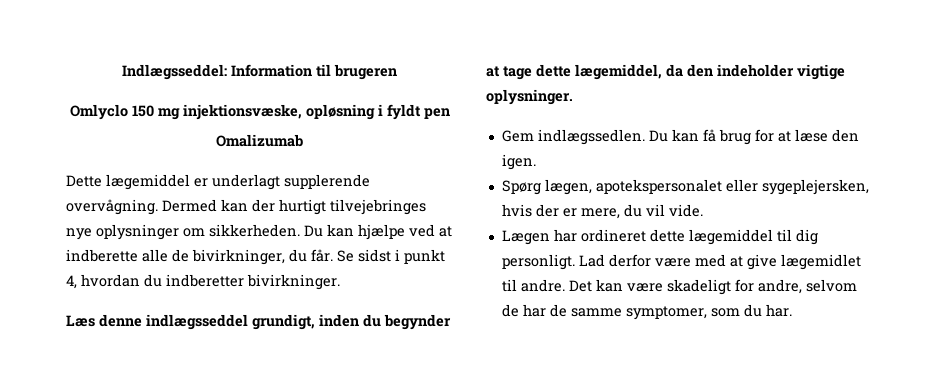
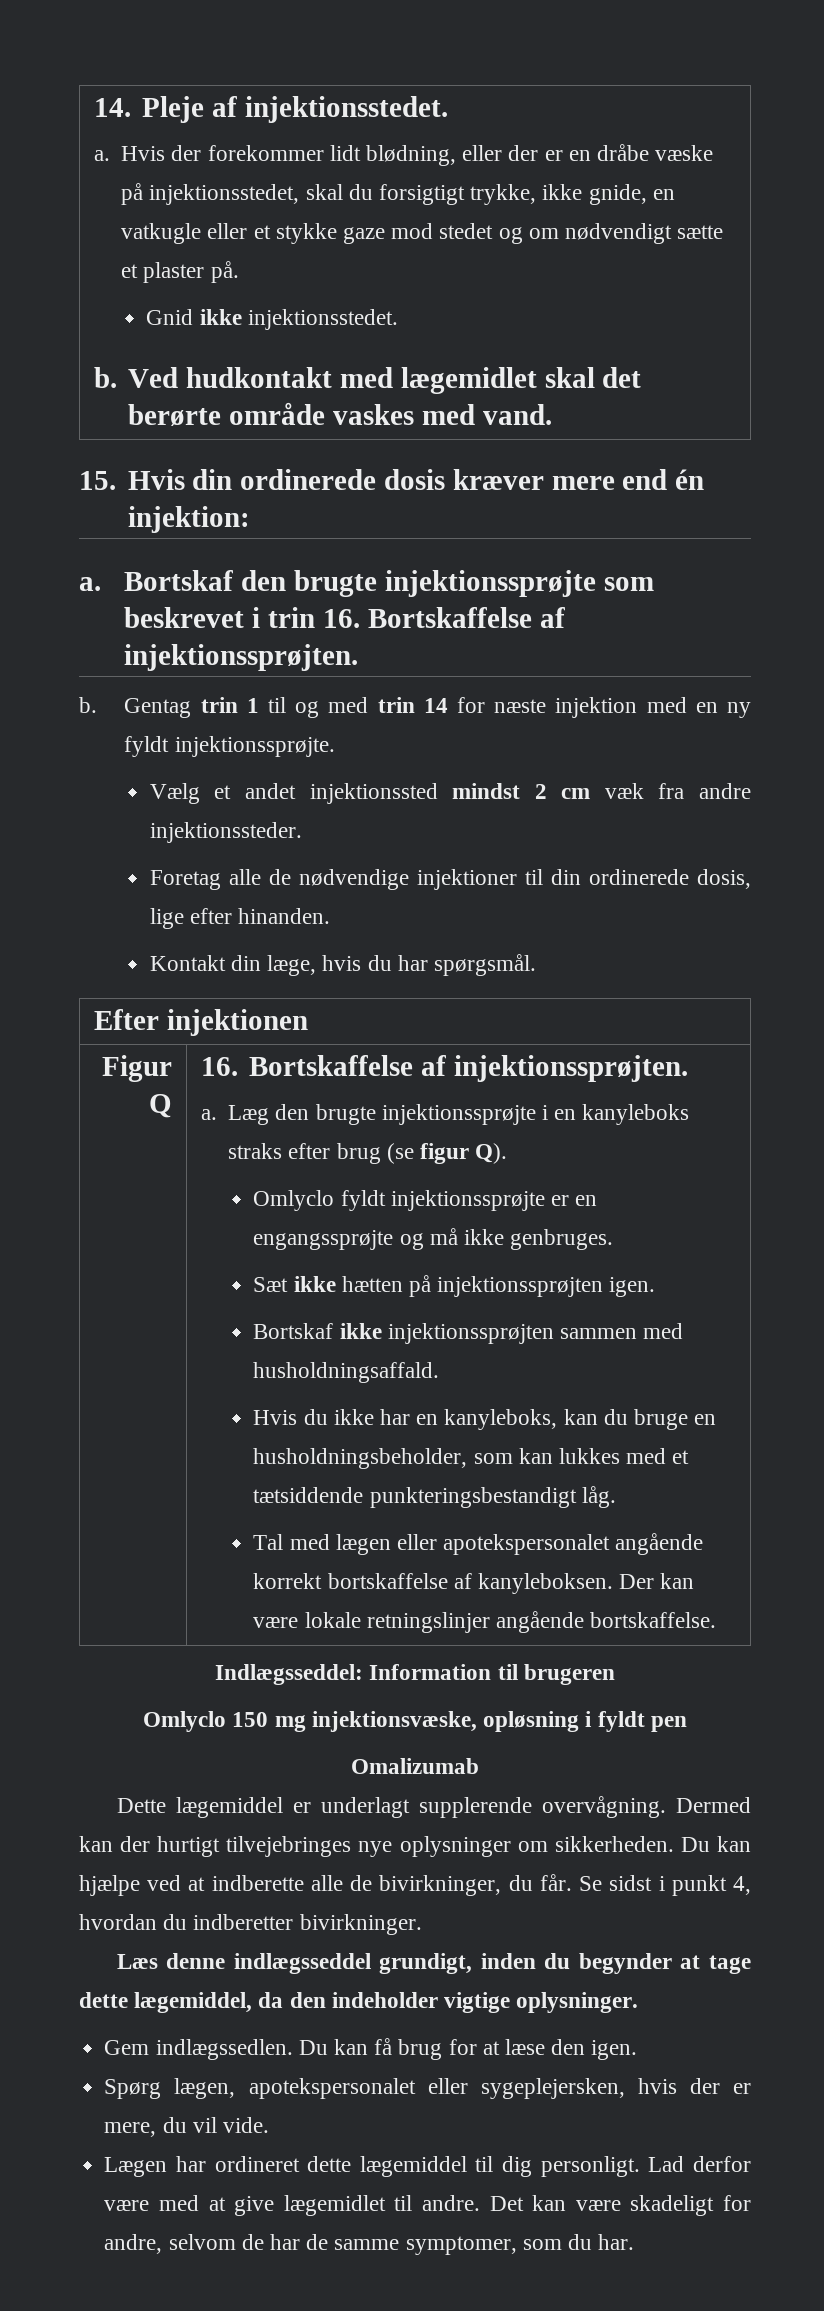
(122, 72) none -> [93,96,448,123] [93,144,714,166] [121,183,675,205] [121,223,724,244] [121,261,239,283] [146,309,398,330] [93,367,642,394] [128,402,552,426] [79,469,705,490] [127,506,250,533] [79,570,654,597] [124,607,565,628] [124,644,359,671] [79,697,751,718] [124,736,335,757] [149,783,751,804] [149,822,302,843] [149,869,751,890] [149,908,331,929] [149,954,537,976] [93,1009,308,1036] [102,1055,173,1082] [149,1094,173,1118] [200,1055,688,1082] [200,1104,690,1125] [228,1143,508,1164] [253,1190,598,1211] [253,1228,614,1250] [253,1275,656,1297] [253,1323,684,1344] [253,1362,440,1383] [253,1409,717,1430] [253,1448,690,1469] [253,1486,616,1508] [253,1533,704,1555] [253,1573,695,1594] [253,1611,717,1633] 14. Pleje af injektionsstedet. // a. Hvis der forekommer lidt blødning, eller der er en dråbe væske på injektionsstedet, skal du forsigtigt trykke, ikke gnide, en vatkugle eller et stykke gaze mod stedet og om nødvendigt sætte et plaster på. // Gnid ikke injektionsstedet. // b. Ved hudkontakt med lægemidlet skal det berørte område vaskes med vand. // 15. Hvis din ordinerede dosis kræver mere end én injektion: // a. Bortskaf den brugte injektionssprøjte som beskrevet i trin 16. Bortskaffelse af injektionssprøjten. // b. Gentag trin 1 til og med trin 14 for næste injektion med en ny fyldt injektionssprøjte. // Vælg et andet injektionssted mindst 2 cm væk fra andre injektionssteder. // Foretag alle de nødvendige injektioner til din ordinerede dosis, lige efter hinanden. // Kontakt din læge, hvis du har spørgsmål. // Efter injektionen // Figur Q | 16. Bortskaffelse af injektionssprøjten. // a. Læg den brugte injektionssprøjte i en kanyleboks straks efter brug (se figur Q). // Omlyclo fyldt injektionssprøjte er en engangssprøjte og må ikke genbruges. // Sæt ikke hætten på injektionssprøjten igen. // Bortskaf ikke injektionssprøjten sammen med husholdningsaffald. // Hvis du ikke har en kanyleboks, kan du bruge en husholdningsbeholder, som kan lukkes med et tætsiddende punkteringsbestandigt låg. // Tal med lægen eller apotekspersonalet angående korrekt bortskaffelse af kanyleboksen. Der kan være lokale retningslinjer angående bortskaffelse. //

